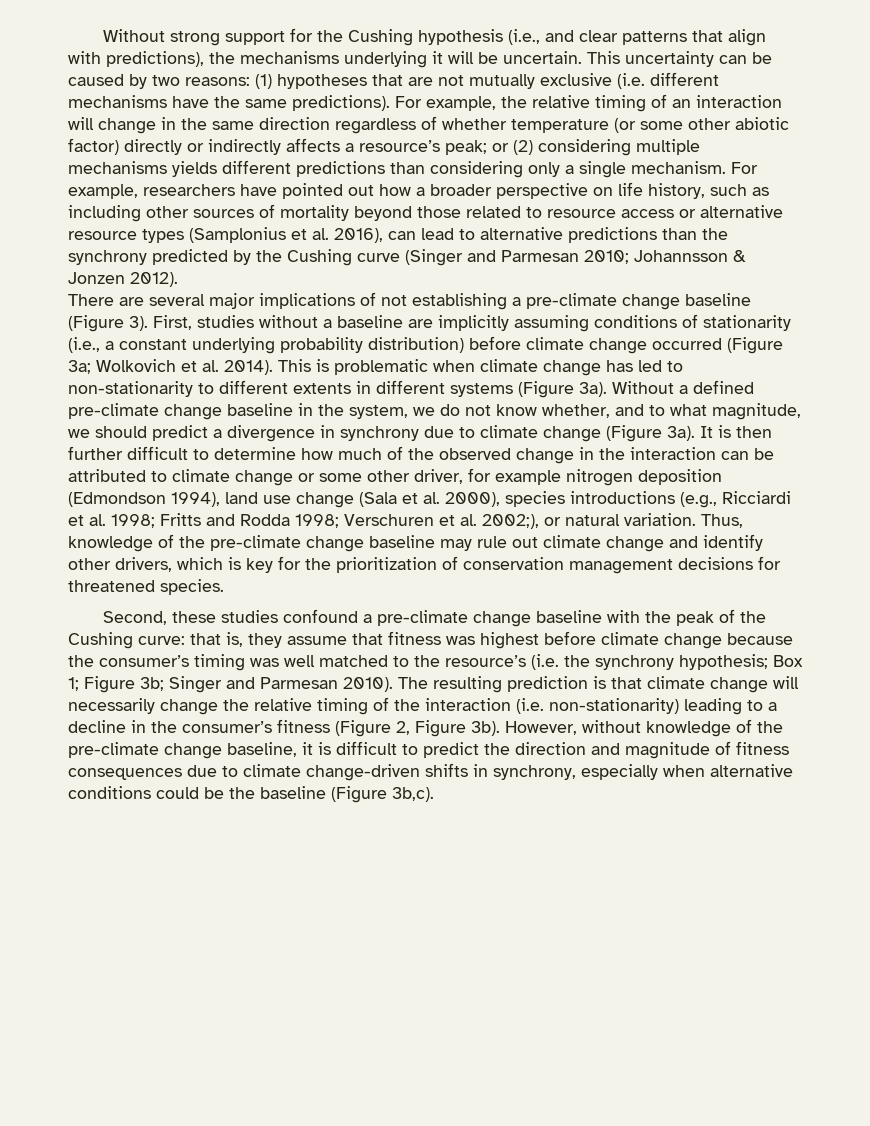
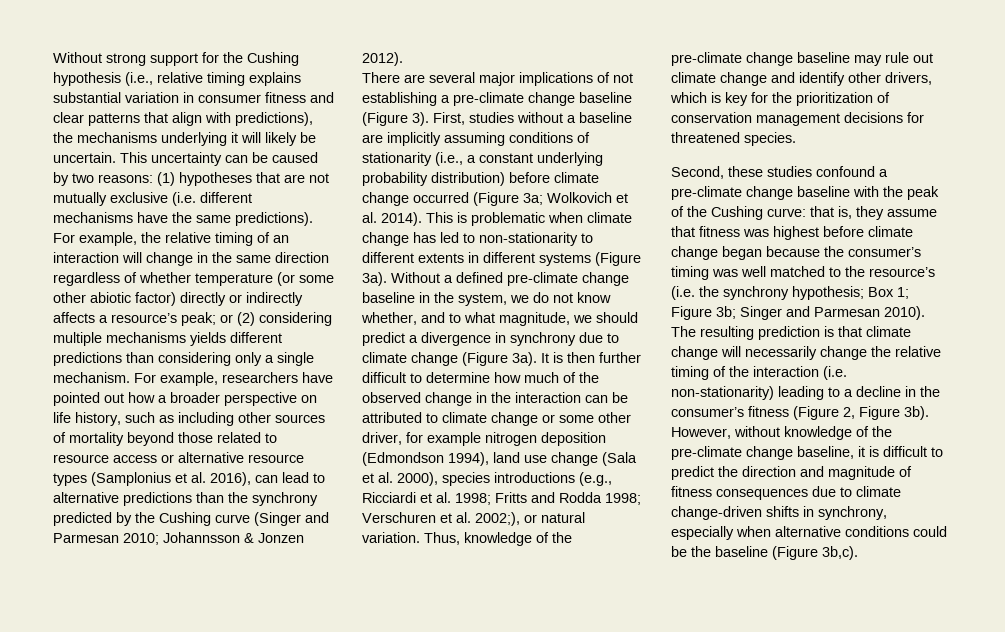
(541, 37) none -> [157,72,301,86] [53,92,306,103] relative timing explains substantial variation in consumer fitness
(474, 57) none -> [265,132,297,146] likely
(722, 641) none -> [722,246,762,260] began

